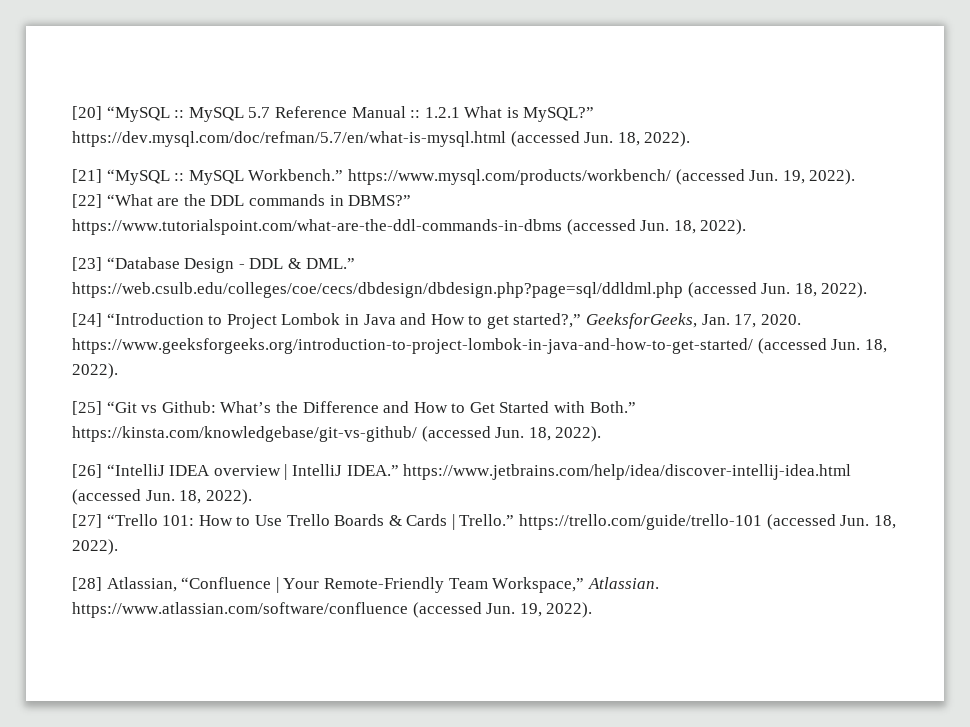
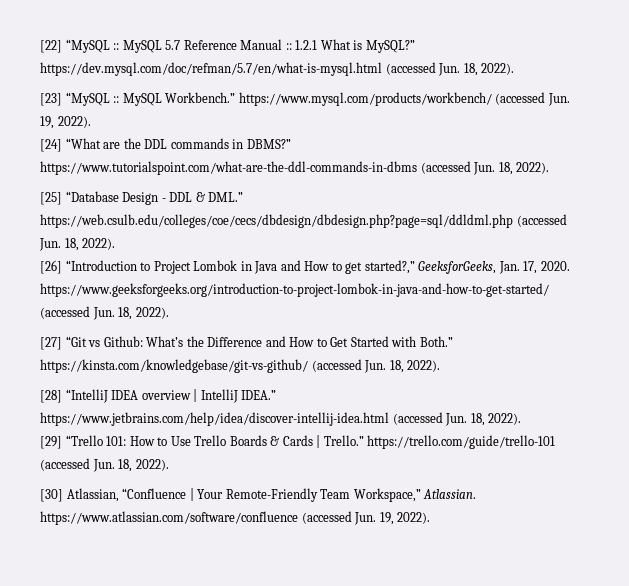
[72,106,102,120] [20] -> [40,40,62,53] [22]
[72,169,102,183] [21] -> [40,93,62,106] [23]
[72,194,102,208] [22] -> [40,139,62,152] [24]
[72,257,102,271] [23] -> [40,192,62,205] [25]
[72,313,102,327] [24] -> [40,260,62,274] [26]
[72,401,102,415] [25] -> [40,337,62,350] [27]
[72,464,102,478] [26] -> [40,390,62,403] [28]
[72,514,102,528] [27] -> [40,436,62,449] [29]
[72,577,102,591] [28] -> [40,489,63,502] [30]

